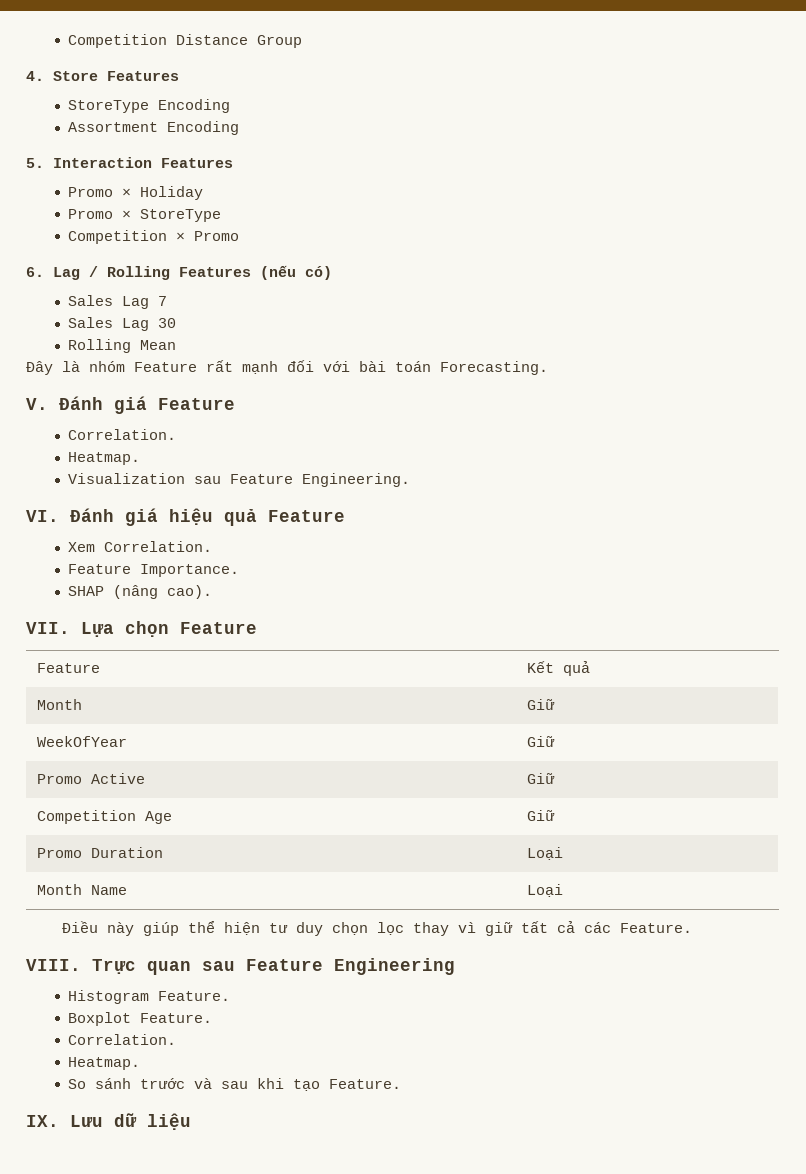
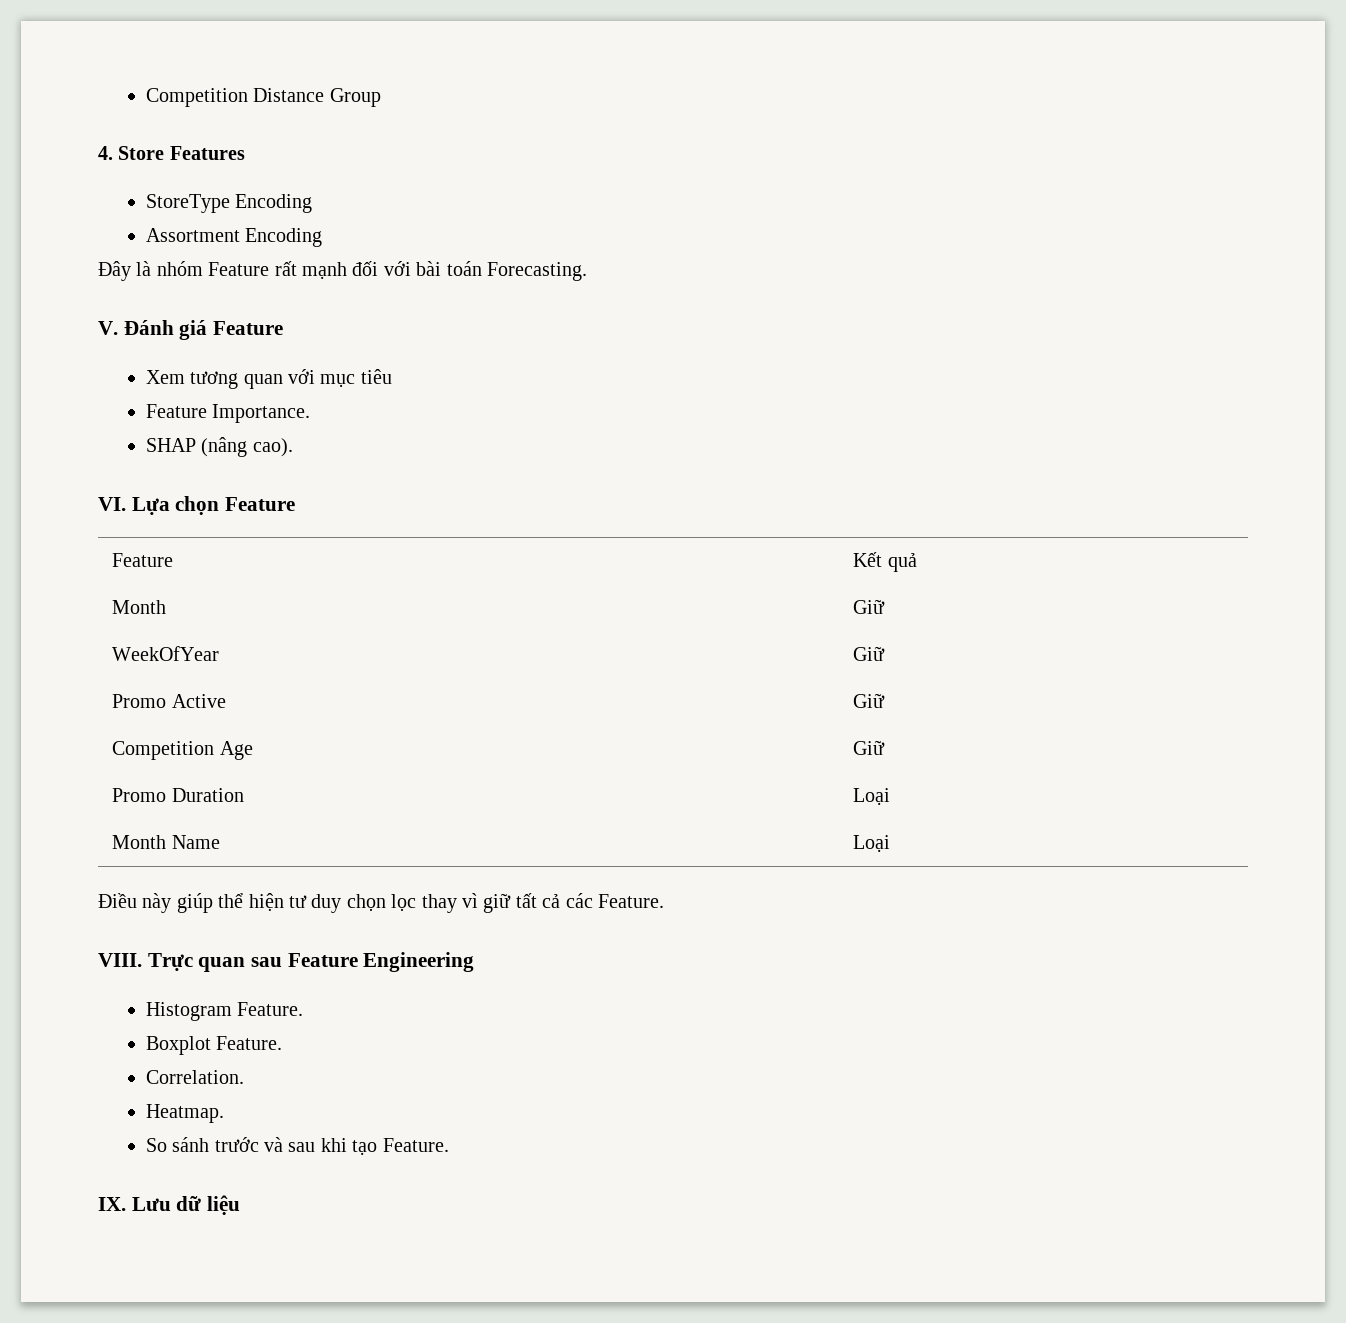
[26,157,233,168] [68,186,204,200] [68,209,222,222] [68,230,240,244] [26,265,332,280] [68,295,168,309] [68,317,177,331] [68,339,177,353] // 5. Interaction Features // Promo × Holiday // Promo × StoreType // Competition × Promo // 6. Lag / Rolling Features (nếu có) // Sales Lag 7 // Sales Lag 30 // Rolling Mean -> (323, 237) none
[68,429,177,440] [68,452,141,465] [68,473,411,487] [26,508,345,526] [68,541,213,552] Correlation. // Heatmap. // Visualization sau Feature Engineering. // VI. Đánh giá hiệu quả Feature // Xem Correlation. -> [145,369,392,389] Xem tương quan với mục tiêu
[26,622,70,634] VII. -> [98,497,126,511] VI.

